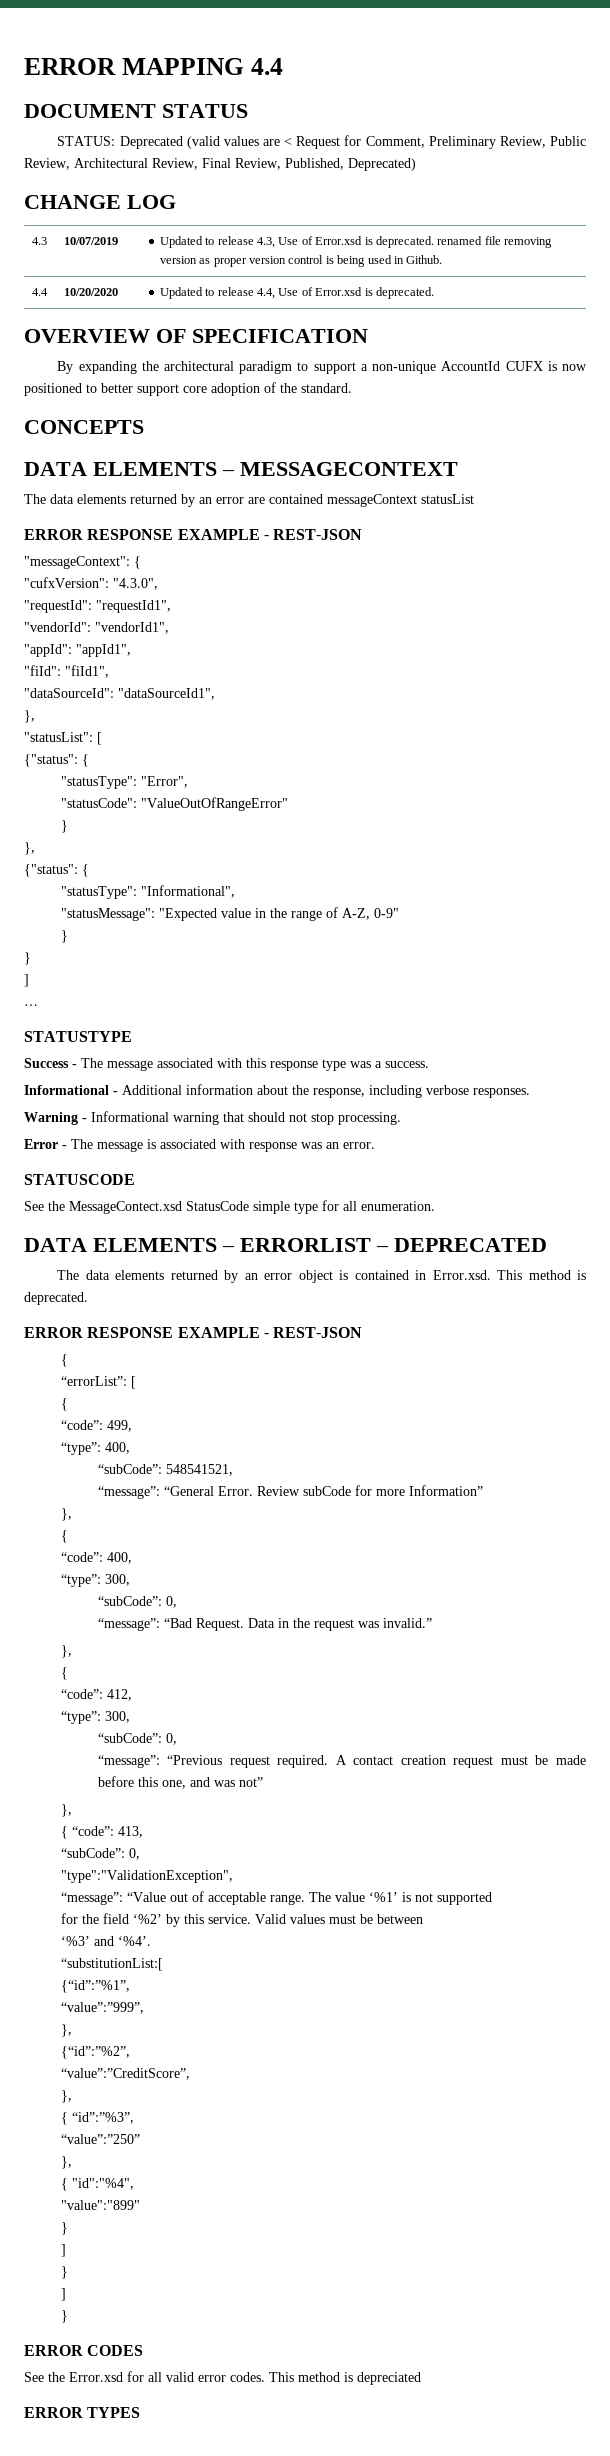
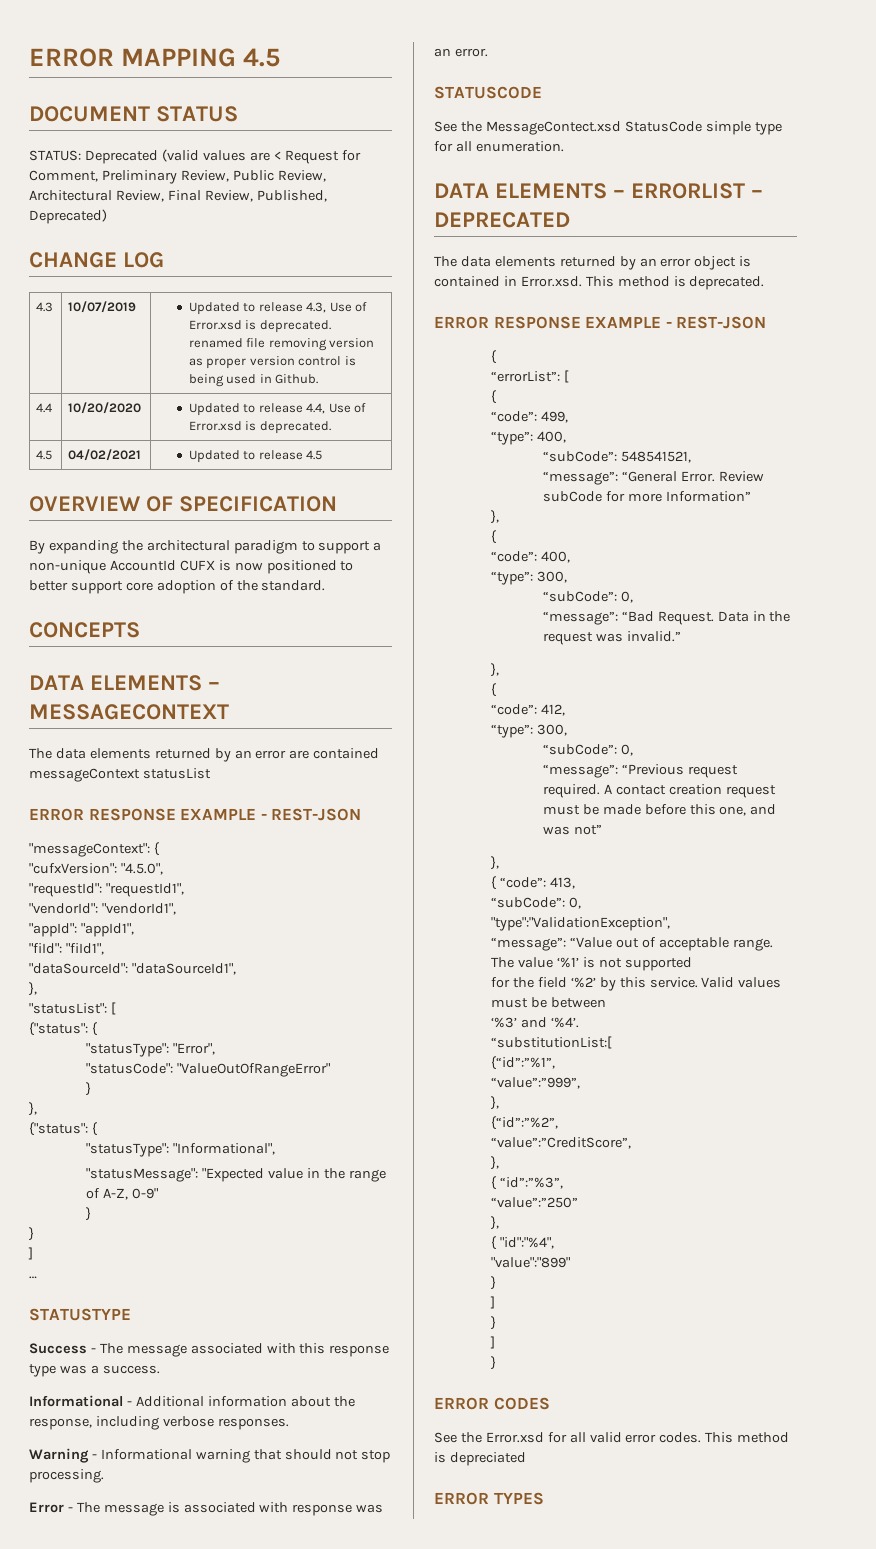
[250,58,283,75] 4.4 -> [243,48,281,67] 4.5
(434, 293) none -> [36,450,53,460] [68,449,142,461] [188,450,323,463] // 4.5 | 04/02/2021 | Updated to release 4.5
[113,578,158,590] "4.3.0", -> [120,863,163,875] "4.5.0",

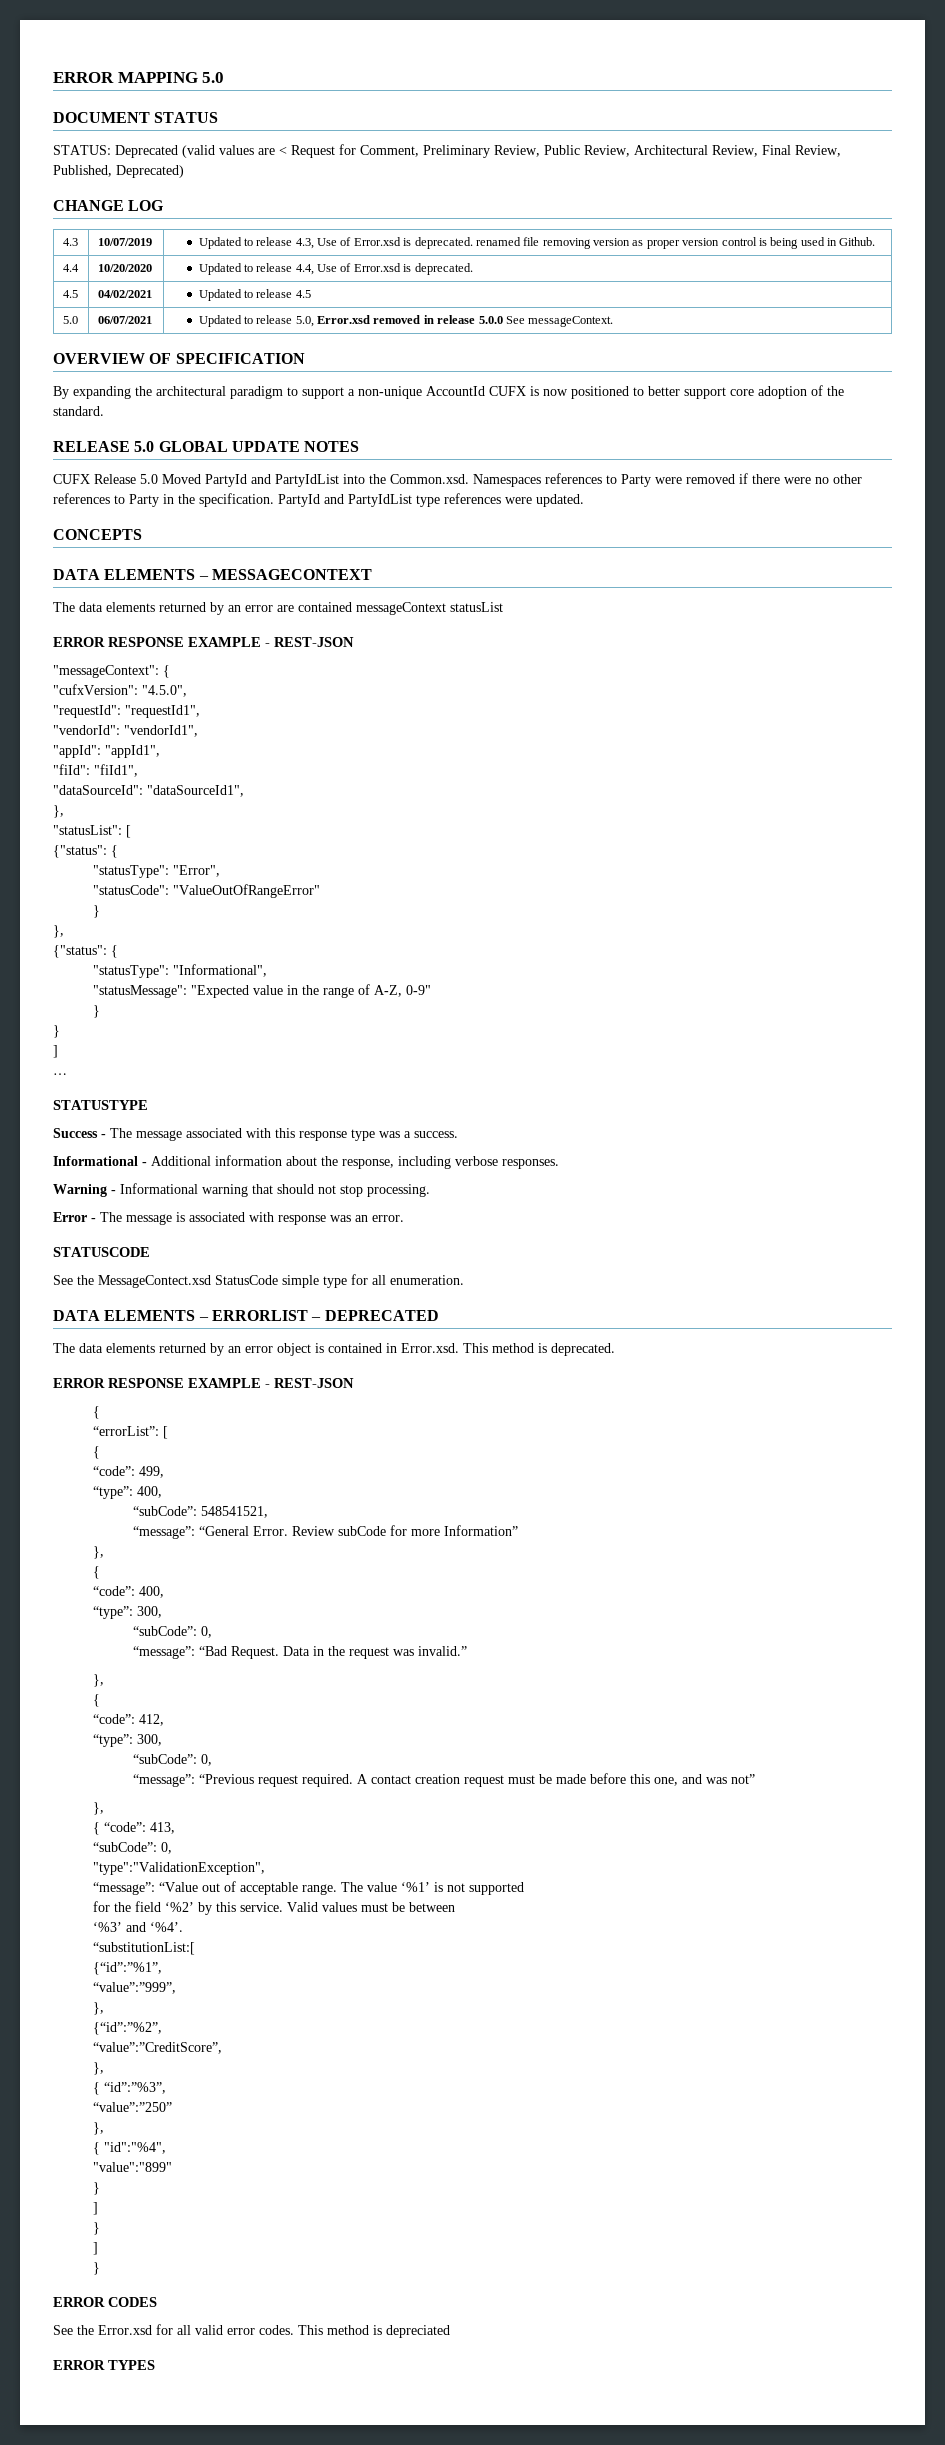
[243,48,281,67] 4.5 -> [202,72,225,83] 5.0
(323, 455) none -> [62,316,78,324] [97,316,152,324] [198,315,614,327] // 5.0 | 06/07/2021 | Updated to release 5.0, Error.xsd removed in release 5.0.0 See messageContext.
(326, 585) none -> [53,441,360,452] [53,473,862,487] [53,493,584,507] // RELEASE 5.0 GLOBAL UPDATE NOTES // CUFX Release 5.0 Moved PartyId and PartyIdList into the Common.xsd. Namespaces references to Party were removed if there were no other references to Party in the specification. PartyId and PartyIdList type references were updated.

